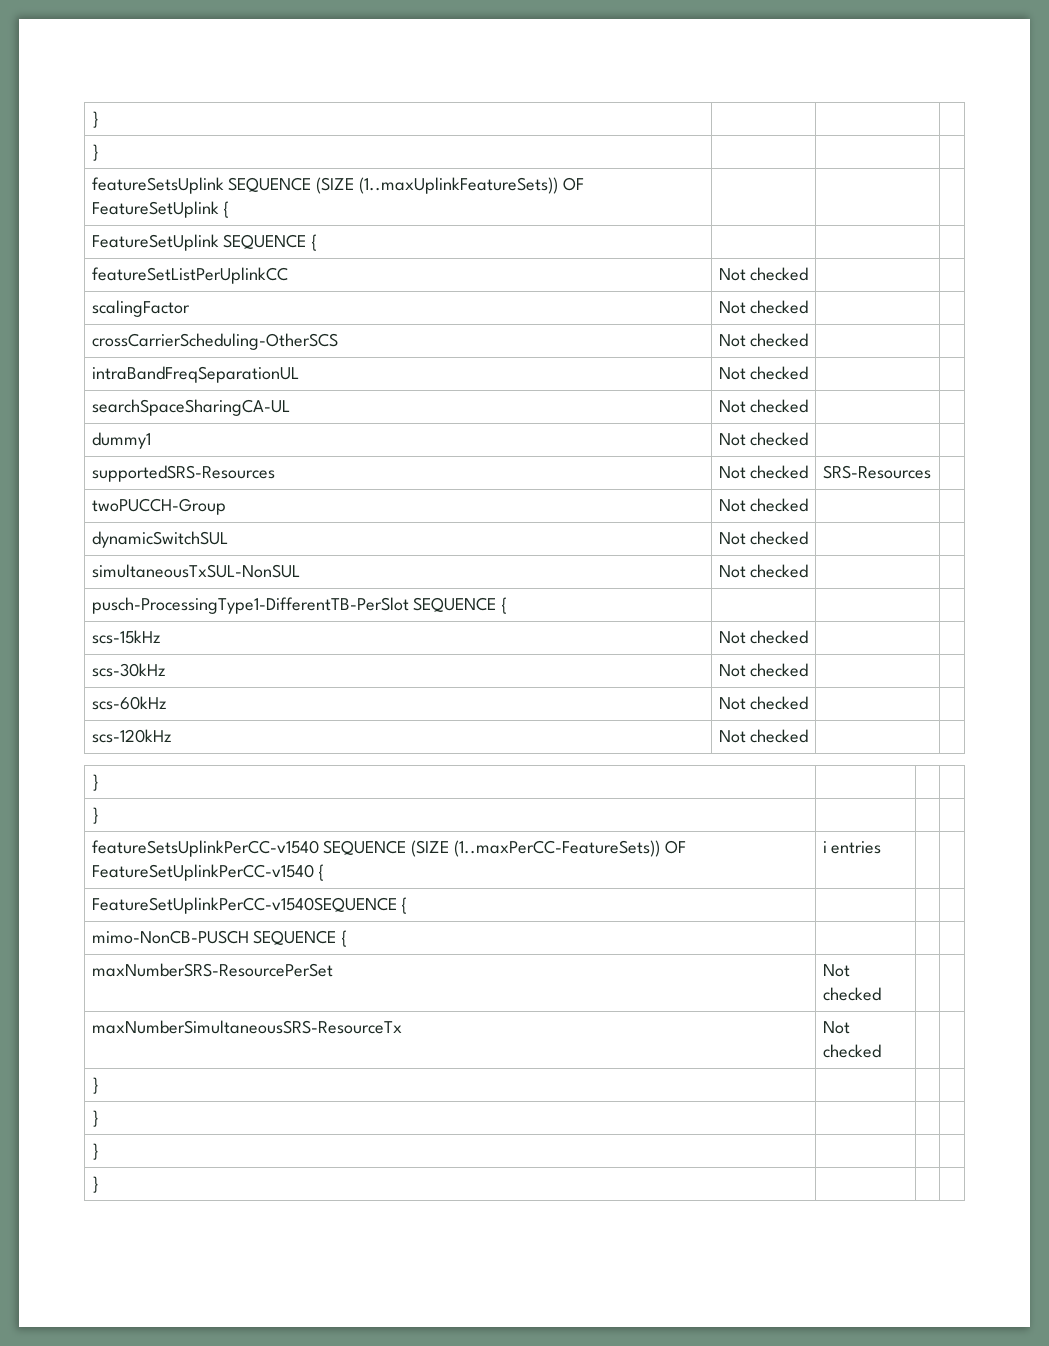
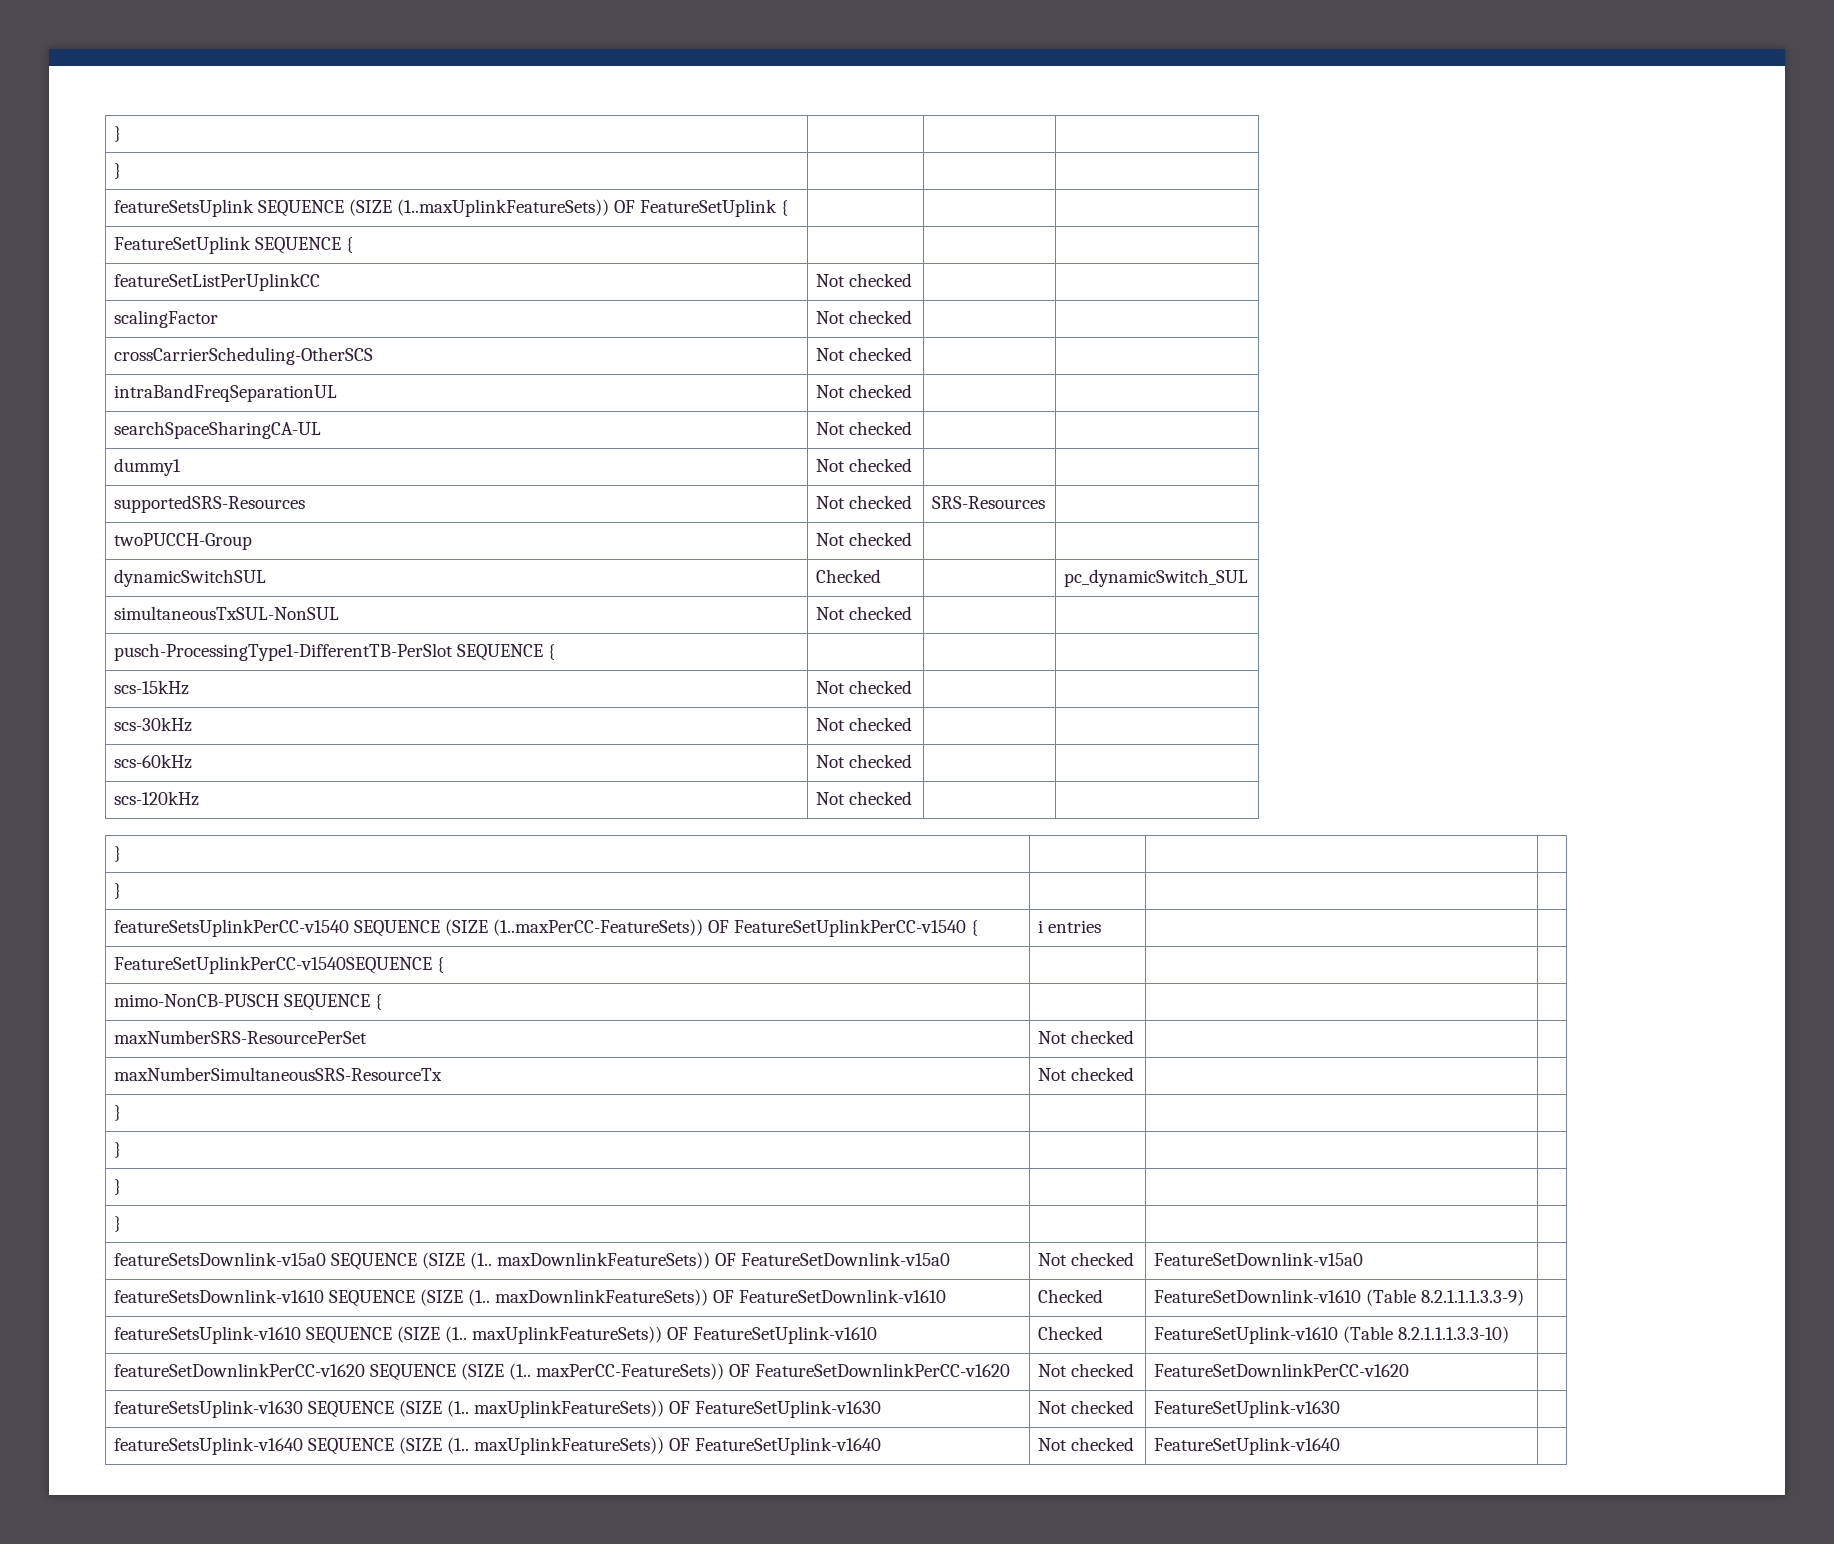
[718,531,809,545] Not checked | | -> [816,569,882,583] [1064,569,1249,587] Checked | | pc_dynamicSwitch_SUL
(99, 1184) none -> [114,1252,951,1270] [1038,1252,1135,1266] [1154,1252,1364,1266] [114,1289,947,1307] [1038,1289,1104,1303] [1154,1289,1525,1306] [114,1326,878,1344] [1038,1326,1104,1340] [1154,1326,1510,1344] [114,1363,1011,1381] [1038,1363,1135,1377] [1154,1363,1410,1377] [114,1400,882,1418] [1038,1400,1135,1414] [1154,1400,1341,1418] [114,1437,882,1455] [1038,1437,1135,1451] [1154,1437,1341,1455] // featureSetsDownlink-v15a0 SEQUENCE (SIZE (1.. maxDownlinkFeatureSets)) OF FeatureSetDownlink-v15a0 | Not checked | FeatureSetDownlink-v15a0 | // featureSetsDownlink-v1610 SEQUENCE (SIZE (1.. maxDownlinkFeatureSets)) OF FeatureSetDownlink-v1610 | Checked | FeatureSetDownlink-v1610 (Table 8.2.1.1.1.3.3-9) | // featureSetsUplink-v1610 SEQUENCE (SIZE (1.. maxUplinkFeatureSets)) OF FeatureSetUplink-v1610 | Checked | FeatureSetUplink-v1610 (Table 8.2.1.1.1.3.3-10) | // featureSetDownlinkPerCC-v1620 SEQUENCE (SIZE (1.. maxPerCC-FeatureSets)) OF FeatureSetDownlinkPerCC-v1620 | Not checked | FeatureSetDownlinkPerCC-v1620 | // featureSetsUplink-v1630 SEQUENCE (SIZE (1.. maxUplinkFeatureSets)) OF FeatureSetUplink-v1630 | Not checked | FeatureSetUplink-v1630 | // featureSetsUplink-v1640 SEQUENCE (SIZE (1.. maxUplinkFeatureSets)) OF FeatureSetUplink-v1640 | Not checked | FeatureSetUplink-v1640 |

